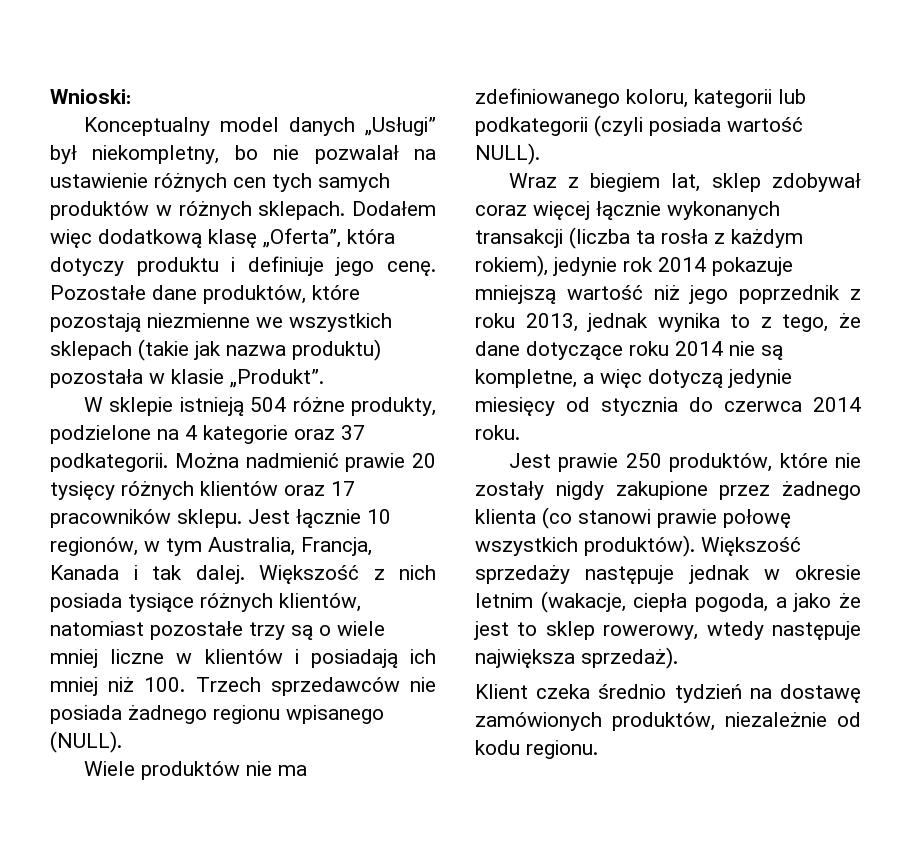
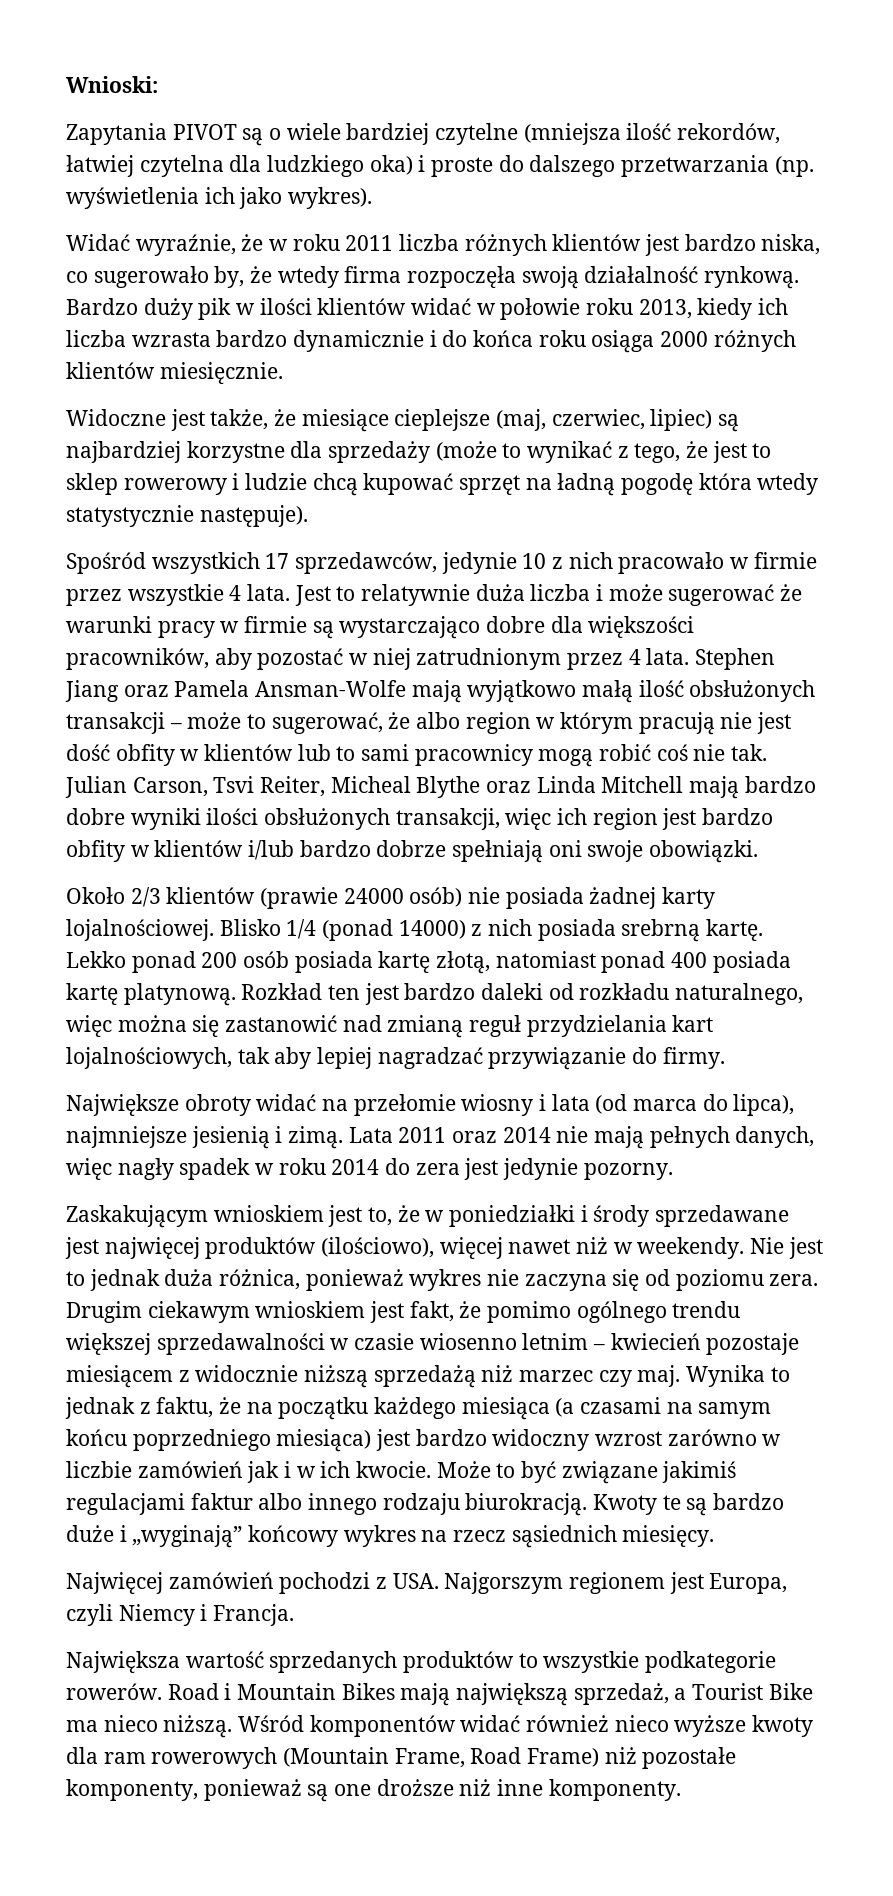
[83,117,436,136] [50,145,436,164] [50,173,390,192] [50,201,436,220] [50,228,395,248] [50,256,436,276] [50,285,360,304] [50,313,392,332] [50,339,381,361] [50,369,324,388] [83,397,436,416] [50,425,365,444] [50,453,436,472] [50,481,355,500] [50,509,391,528] [50,537,372,556] [50,565,436,584] [50,593,361,612] [50,621,385,640] [50,649,436,668] [50,677,436,696] [50,705,384,724] [50,731,122,753] [83,761,307,780] [475,88,806,108] [475,115,803,137] [475,143,540,165] [508,173,861,192] [475,201,780,220] [475,227,803,249] [475,255,793,277] [475,285,861,304] [475,313,861,332] [475,341,783,360] [475,369,792,388] [475,397,861,416] [475,425,520,440] [508,453,861,472] [475,481,861,500] [475,507,791,529] [475,535,801,557] [475,565,861,584] [475,591,861,613] [474,621,861,640] [475,647,678,669] [475,684,861,703] [475,712,861,731] [475,740,598,759] Konceptualny model danych „Usługi” był niekompletny, bo nie pozwalał na ustawienie różnych cen tych samych produktów w różnych sklepach. Dodałem więc dodatkową klasę „Oferta”, która dotyczy produktu i definiuje jego cenę. Pozostałe dane produktów, które pozostają niezmienne we wszystkich sklepach (takie jak nazwa produktu) pozostała w klasie „Produkt”. // W sklepie istnieją 504 różne produkty, podzielone na 4 kategorie oraz 37 podkategorii. Można nadmienić prawie 20 tysięcy różnych klientów oraz 17 pracowników sklepu. Jest łącznie 10 regionów, w tym Australia, Francja, Kanada i tak dalej. Większość z nich posiada tysiące różnych klientów, natomiast pozostałe trzy są o wiele mniej liczne w klientów i posiadają ich mniej niż 100. Trzech sprzedawców nie posiada żadnego regionu wpisanego (NULL). // Wiele produktów nie ma zdefiniowanego koloru, kategorii lub podkategorii (czyli posiada wartość NULL). // Wraz z biegiem lat, sklep zdobywał coraz więcej łącznie wykonanych transakcji (liczba ta rosła z każdym rokiem), jedynie rok 2014 pokazuje mniejszą wartość niż jego poprzednik z roku 2013, jednak wynika to z tego, że dane dotyczące roku 2014 nie są kompletne, a więc dotyczą jedynie miesięcy od stycznia do czerwca 2014 roku. // Jest prawie 250 produktów, które nie zostały nigdy zakupione przez żadnego klienta (co stanowi prawie połowę wszystkich produktów). Większość sprzedaży następuje jednak w okresie letnim (wakacje, ciepła pogoda, a jako że jest to sklep rowerowy, wtedy następuje największa sprzedaż). // Klient czeka średnio tydzień na dostawę zamówionych produktów, niezależnie od kodu regionu. -> [66,123,781,146] [66,155,814,177] [66,187,373,209] [66,234,821,256] [66,266,800,289] [66,298,789,320] [66,330,796,353] [66,362,283,384] [66,409,740,432] [66,441,772,463] [66,473,819,496] [66,505,308,527] [66,552,817,574] [66,584,803,606] [66,616,695,639] [66,648,776,670] [65,680,816,703] [66,712,792,735] [66,744,768,767] [65,776,816,799] [66,808,774,830] [66,840,759,863] [66,887,716,909] [66,919,764,942] [66,951,791,974] [66,983,804,1006] [66,1015,714,1038] [66,1047,725,1070] [66,1094,795,1116] [66,1126,815,1149] [66,1158,673,1180] [66,1205,790,1228] [65,1237,823,1259] [66,1269,819,1291] [66,1301,741,1323] [66,1333,800,1355] [66,1365,790,1388] [65,1397,772,1420] [66,1429,782,1452] [66,1461,737,1484] [66,1493,785,1516] [66,1525,715,1548] [66,1572,788,1594] [66,1604,295,1626] [66,1651,777,1673] [66,1683,813,1706] [66,1715,814,1738] [66,1747,737,1769] [66,1779,681,1802] Zapytania PIVOT są o wiele bardziej czytelne (mniejsza ilość rekordów, łatwiej czytelna dla ludzkiego oka) i proste do dalszego przetwarzania (np. wyświetlenia ich jako wykres). // Widać wyraźnie, że w roku 2011 liczba różnych klientów jest bardzo niska, co sugerowało by, że wtedy firma rozpoczęła swoją działalność rynkową. Bardzo duży pik w ilości klientów widać w połowie roku 2013, kiedy ich liczba wzrasta bardzo dynamicznie i do końca roku osiąga 2000 różnych klientów miesięcznie. // Widoczne jest także, że miesiące cieplejsze (maj, czerwiec, lipiec) są najbardziej korzystne dla sprzedaży (może to wynikać z tego, że jest to sklep rowerowy i ludzie chcą kupować sprzęt na ładną pogodę która wtedy statystycznie następuje). // Spośród wszystkich 17 sprzedawców, jedynie 10 z nich pracowało w firmie przez wszystkie 4 lata. Jest to relatywnie duża liczba i może sugerować że warunki pracy w firmie są wystarczająco dobre dla większości pracowników, aby pozostać w niej zatrudnionym przez 4 lata. Stephen Jiang oraz Pamela Ansman-Wolfe mają wyjątkowo małą ilość obsłużonych transakcji – może to sugerować, że albo region w którym pracują nie jest dość obfity w klientów lub to sami pracownicy mogą robić coś nie tak. Julian Carson, Tsvi Reiter, Micheal Blythe oraz Linda Mitchell mają bardzo dobre wyniki ilości obsłużonych transakcji, więc ich region jest bardzo obfity w klientów i/lub bardzo dobrze spełniają oni swoje obowiązki. // Około 2/3 klientów (prawie 24000 osób) nie posiada żadnej karty lojalnościowej. Blisko 1/4 (ponad 14000) z nich posiada srebrną kartę. Lekko ponad 200 osób posiada kartę złotą, natomiast ponad 400 posiada kartę platynową. Rozkład ten jest bardzo daleki od rozkładu naturalnego, więc można się zastanowić nad zmianą reguł przydzielania kart lojalnościowych, tak aby lepiej nagradzać przywiązanie do firmy. // Największe obroty widać na przełomie wiosny i lata (od marca do lipca), najmniejsze jesienią i zimą. Lata 2011 oraz 2014 nie mają pełnych danych, więc nagły spadek w roku 2014 do zera jest jedynie pozorny. // Zaskakującym wnioskiem jest to, że w poniedziałki i środy sprzedawane jest najwięcej produktów (ilościowo), więcej nawet niż w weekendy. Nie jest to jednak duża różnica, ponieważ wykres nie zaczyna się od poziomu zera. Drugim ciekawym wnioskiem jest fakt, że pomimo ogólnego trendu większej sprzedawalności w czasie wiosenno letnim – kwiecień pozostaje miesiącem z widocznie niższą sprzedażą niż marzec czy maj. Wynika to jednak z faktu, że na początku każdego miesiąca (a czasami na samym końcu poprzedniego miesiąca) jest bardzo widoczny wzrost zarówno w liczbie zamówień jak i w ich kwocie. Może to być związane jakimiś regulacjami faktur albo innego rodzaju biurokracją. Kwoty te są bardzo duże i „wyginają” końcowy wykres na rzecz sąsiednich miesięcy. // Najwięcej zamówień pochodzi z USA. Najgorszym regionem jest Europa, czyli Niemcy i Francja. // Największa wartość sprzedanych produktów to wszystkie podkategorie rowerów. Road i Mountain Bikes mają największą sprzedaż, a Tourist Bike ma nieco niższą. Wśród komponentów widać również nieco wyższe kwoty dla ram rowerowych (Mountain Frame, Road Frame) niż pozostałe komponenty, ponieważ są one droższe niż inne komponenty.

